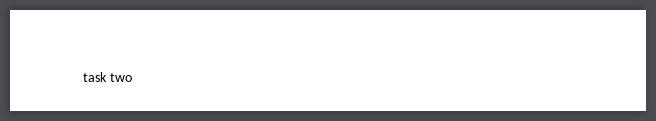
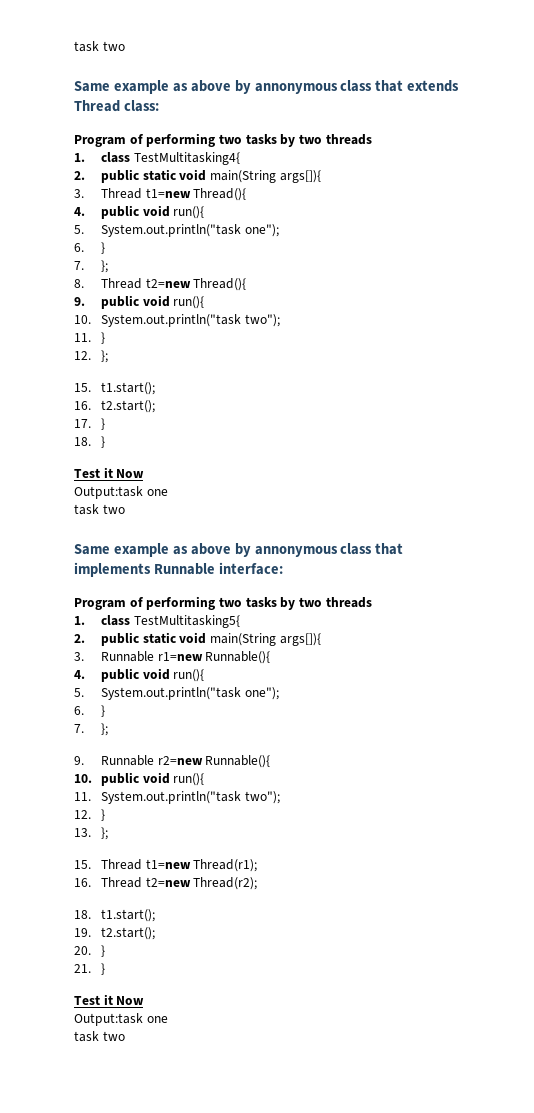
[83,72,132,82] task two -> [74,41,125,52] [74,80,460,94] [74,100,159,112] [74,133,372,147] [74,152,240,165] [74,169,321,183] [74,188,247,201] [74,205,205,219] [74,224,279,237] [74,242,105,254] [74,260,108,273] [74,278,247,291] [74,295,205,309] [74,314,280,327] [74,332,105,344] [74,350,108,363] [74,382,155,395] [74,400,155,413] [74,418,105,430] [74,436,105,448] [74,467,145,478] [74,486,168,499] [74,504,125,515] [74,543,404,557] [74,562,283,577] [74,596,372,610] [74,615,240,628] [74,632,321,646] [74,651,271,664] [74,668,205,682] [74,687,279,700] [74,705,105,717] [74,723,108,736] [74,755,271,768] [74,772,205,786] [74,791,280,804] [74,809,105,821] [74,827,108,840] [74,859,258,872] [74,877,258,890] [74,909,155,922] [74,927,155,940] [74,945,105,957] [74,963,105,975] [74,994,145,1005] [74,1013,168,1026] [74,1031,125,1042] task two // Same example as above by annonymous class that extends Thread class: // Program of performing two tasks by two threads // 1. class TestMultitasking4{ // 2. public static void main(String args[]){ // 3. Thread t1=new Thread(){ // 4. public void run(){ // 5. System.out.println("task one"); // 6. } // 7. }; // 8. Thread t2=new Thread(){ // 9. public void run(){ // 10. System.out.println("task two"); // 11. } // 12. }; // 15. t1.start(); // 16. t2.start(); // 17. } // 18. } // Test it Now // Output:task one // task two // Same example as above by annonymous class that implements Runnable interface: // Program of performing two tasks by two threads // 1. class TestMultitasking5{ // 2. public static void main(String args[]){ // 3. Runnable r1=new Runnable(){ // 4. public void run(){ // 5. System.out.println("task one"); // 6. } // 7. }; // 9. Runnable r2=new Runnable(){ // 10. public void run(){ // 11. System.out.println("task two"); // 12. } // 13. }; // 15. Thread t1=new Thread(r1); // 16. Thread t2=new Thread(r2); // 18. t1.start(); // 19. t2.start(); // 20. } // 21. } // Test it Now // Output:task one // task two

